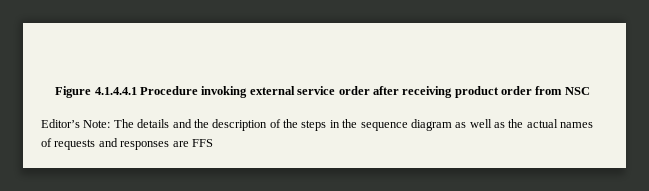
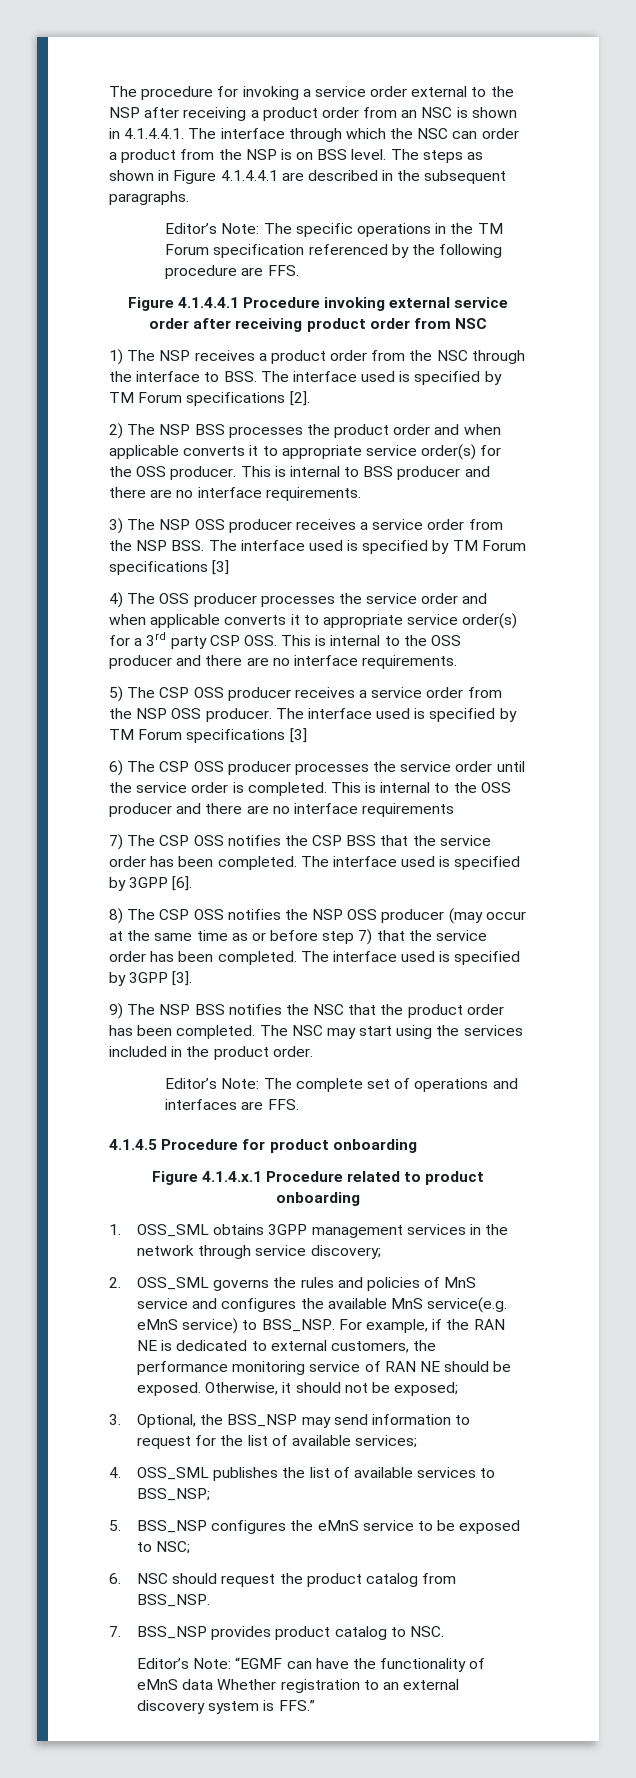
(55, 92) none -> [109,86,514,100] [109,107,517,121] [109,128,519,142] [109,149,484,163] [109,170,507,184] [109,191,189,205] [165,223,503,237] [165,244,503,258] [165,265,299,279] The procedure for invoking a service order external to the NSP after receiving a product order from an NSC is shown in 4.1.4.4.1. The interface through which the NSC can order a product from the NSP is on BSS level. The steps as shown in Figure 4.1.4.4.1 are described in the subsequent paragraphs. // Editor’s Note: The specific operations in the TM Forum specification referenced by the following procedure are FFS. //
[41,119,594,131] [41,138,213,150] Editor’s Note: The details and the description of the steps in the sequence diagram as well as the actual names of requests and responses are FFS -> [109,349,525,365] [109,371,502,385] [109,391,310,406] [109,423,501,439] [109,444,502,460] [109,466,490,480] [109,487,361,501] [109,518,503,534] [109,540,526,554] [109,560,230,575] [109,592,488,608] [109,613,518,629] [109,632,462,649] [109,655,458,669] [109,686,502,702] [109,708,517,722] [109,728,307,743] [109,760,525,776] [109,782,511,796] [109,803,455,817] [109,834,491,850] [109,856,521,870] [109,876,193,891] [109,908,526,924] [109,929,488,945] [109,951,521,965] [109,971,193,986] [109,1003,504,1019] [109,1025,523,1039] [109,1046,313,1060] [165,1078,518,1092] [165,1099,299,1110] [109,1139,417,1153] [151,1171,485,1185] [276,1192,360,1206] [109,1224,509,1238] [137,1245,381,1259] [109,1277,477,1291] [137,1297,508,1313] [137,1318,505,1334] [137,1340,437,1353] [137,1361,512,1375] [137,1382,459,1396] [109,1414,471,1428] [137,1435,418,1449] [109,1467,496,1481] [137,1488,211,1501] [109,1520,521,1534] [137,1541,191,1554] [109,1573,457,1587] [137,1594,211,1607] [109,1626,445,1640] [137,1657,486,1672] [137,1679,460,1693] [137,1700,315,1714] 1) The NSP receives a product order from the NSC through the interface to BSS. The interface used is specified by TM Forum specifications [2]. // 2) The NSP BSS processes the product order and when applicable converts it to appropriate service order(s) for the OSS producer. This is internal to BSS producer and there are no interface requirements. // 3) The NSP OSS producer receives a service order from the NSP BSS. The interface used is specified by TM Forum specifications [3] // 4) The OSS producer processes the service order and when applicable converts it to appropriate service order(s) for a 3rd party CSP OSS. This is internal to the OSS producer and there are no interface requirements. // 5) The CSP OSS producer receives a service order from the NSP OSS producer. The interface used is specified by TM Forum specifications [3] // 6) The CSP OSS producer processes the service order until the service order is completed. This is internal to the OSS producer and there are no interface requirements // 7) The CSP OSS notifies the CSP BSS that the service order has been completed. The interface used is specified by 3GPP [6]. // 8) The CSP OSS notifies the NSP OSS producer (may occur at the same time as or before step 7) that the service order has been completed. The interface used is specified by 3GPP [3]. // 9) The NSP BSS notifies the NSC that the product order has been completed. The NSC may start using the services included in the product order. // Editor’s Note: The complete set of operations and interfaces are FFS. // 4.1.4.5 Procedure for product onboarding // Figure 4.1.4.x.1 Procedure related to product onboarding // 1. OSS_SML obtains 3GPP management services in the network through service discovery; // 2. OSS_SML governs the rules and policies of MnS service and configures the available MnS service(e.g. eMnS service) to BSS_NSP. For example, if the RAN NE is dedicated to external customers, the performance monitoring service of RAN NE should be exposed. Otherwise, it should not be exposed; // 3. Optional, the BSS_NSP may send information to request for the list of available services; // 4. OSS_SML publishes the list of available services to BSS_NSP; // 5. BSS_NSP configures the eMnS service to be exposed to NSC; // 6. NSC should request the product catalog from BSS_NSP. // 7. BSS_NSP provides product catalog to NSC. // Editor’s Note: “EGMF can have the functionality of eMnS data Whether registration to an external discovery system is FFS.”

